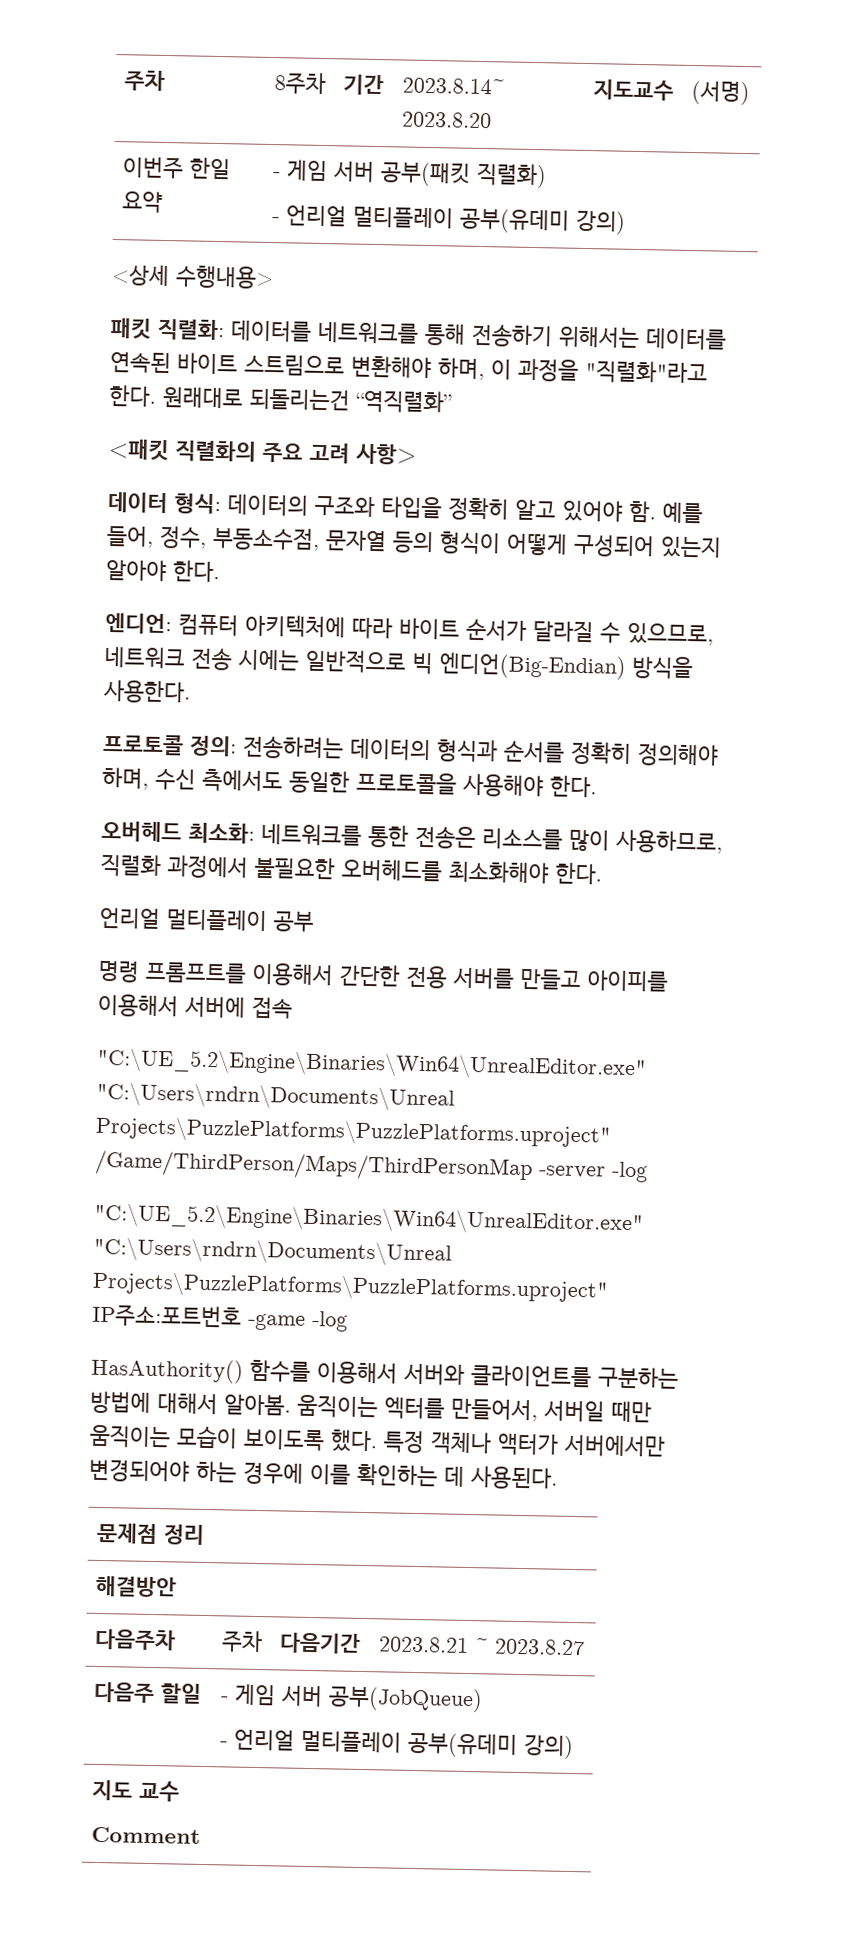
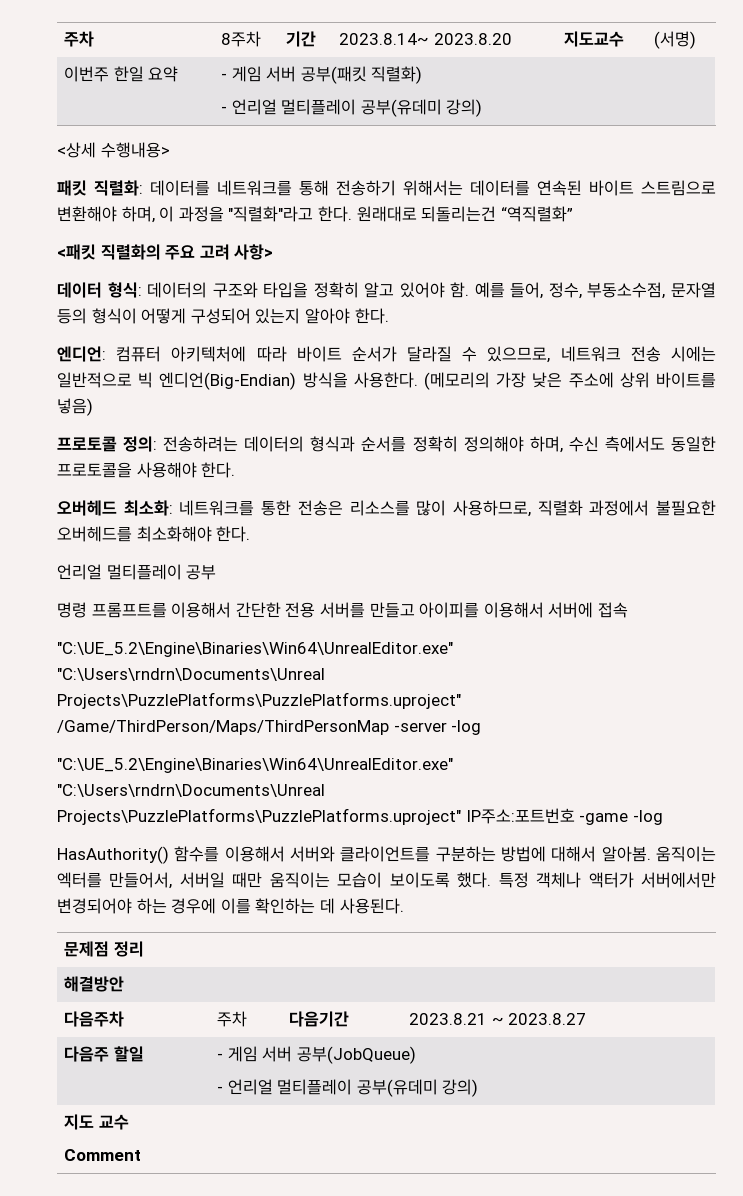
(191, 691) none -> [424,372,716,390] [57,398,93,416] (메모리의 가장 낮은 주소에 상위 바이트를 넣음)

